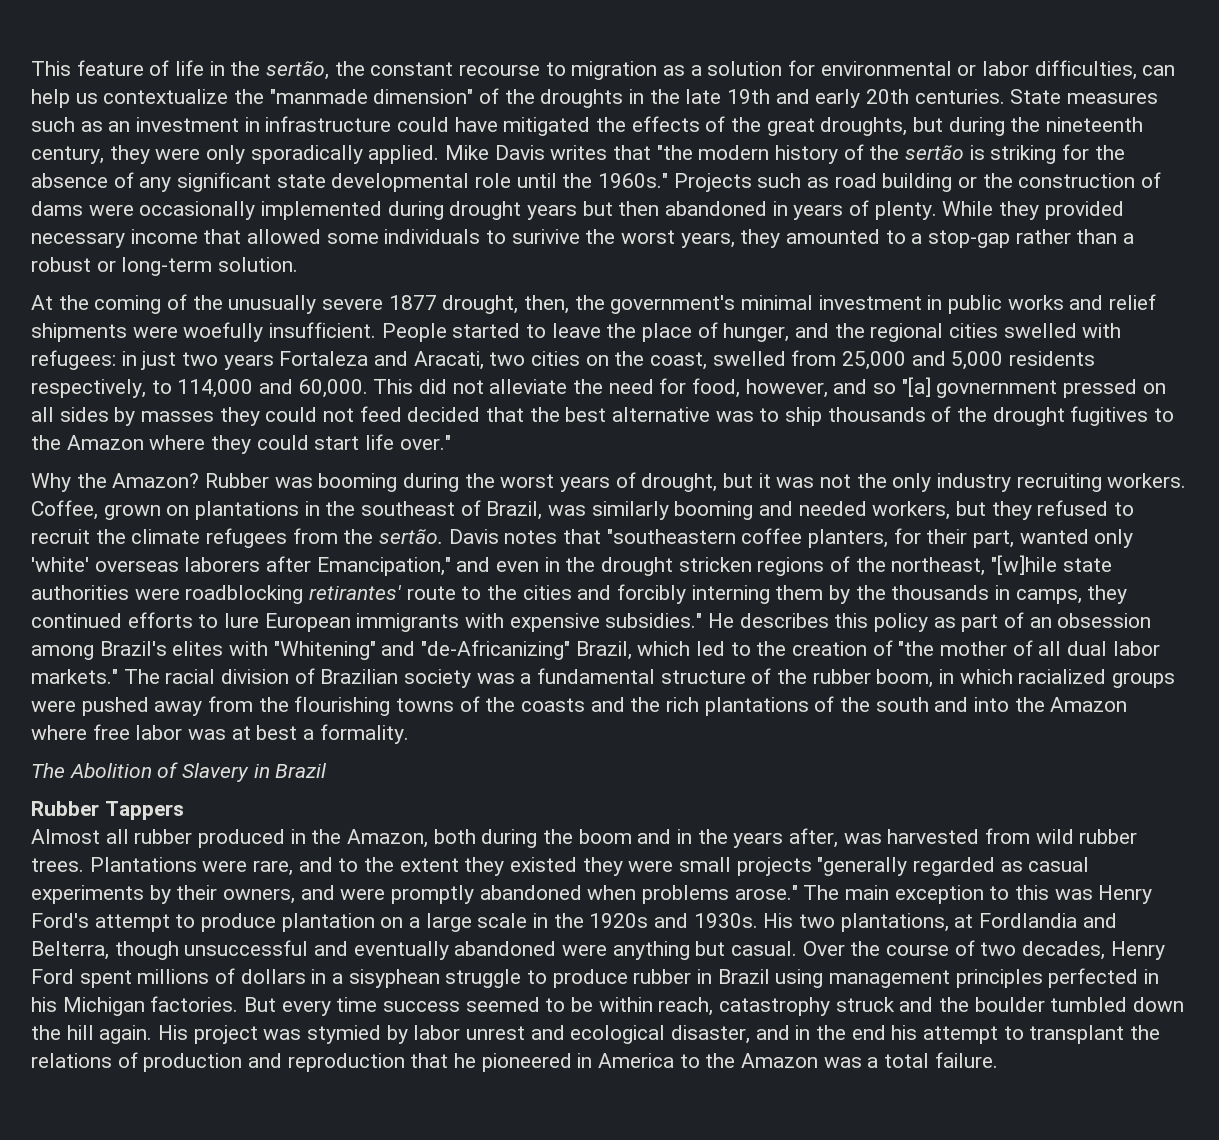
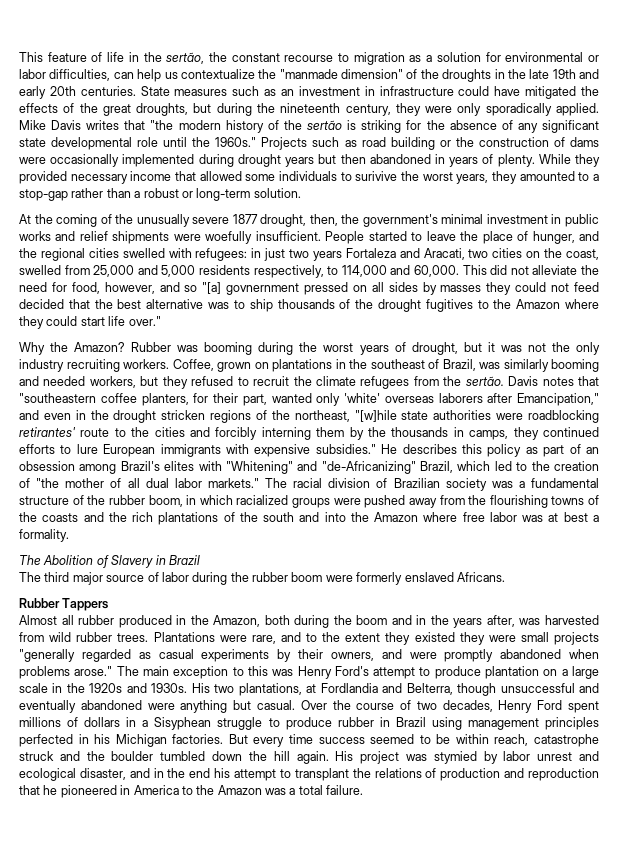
(328, 770) none -> [19,572,505,585] // The third major source of labor during the rubber boom were formerly enslaved Africans.
[348,969,440,988] sisyphean -> [154,717,212,730] Sisyphean
[719,997,831,1016] catastrophy -> [533,734,599,747] catastrophe

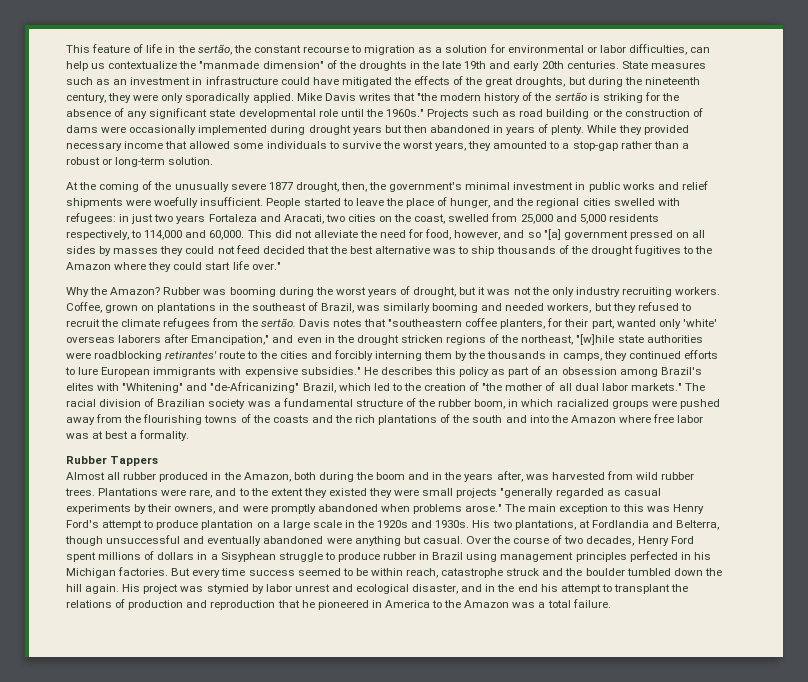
[355,171,398,181] surivive -> [341,141,381,149] survive
[226,283,300,295] govnernment -> [563,230,628,240] government
[19,555,200,568] [19,572,505,585] // The Abolition of Slavery in Brazil // The third major source of labor during the rubber boom were formerly enslaved Africans. -> (190, 435) none

